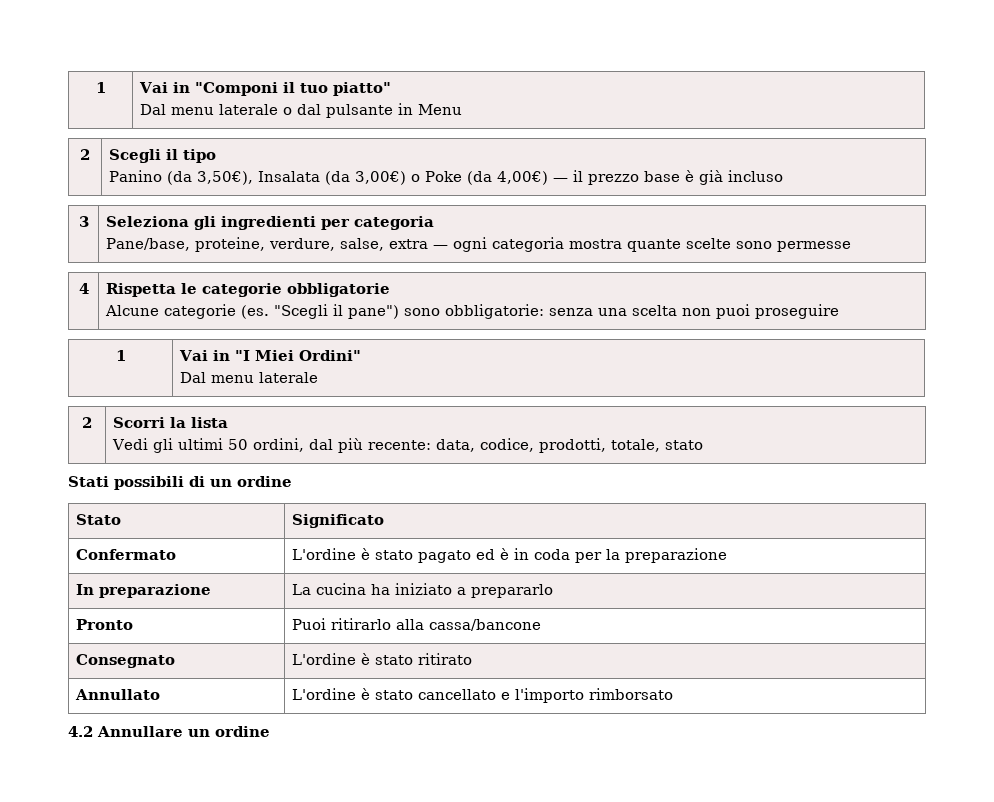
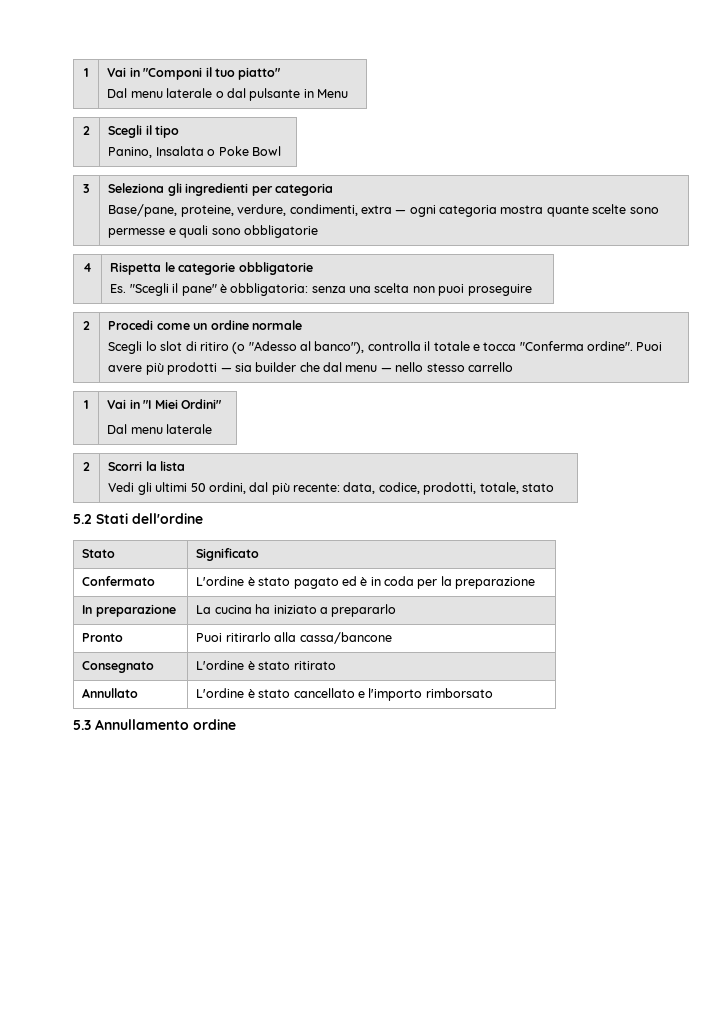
[109,170,784,185] Panino (da 3,50€), Insalata (da 3,00€) o Poke (da 4,00€) — il prezzo base è già incluso -> [108,146,281,158] Panino, Insalata o Poke Bowl
[106,238,191,251] Pane/base, -> [108,204,178,217] Base/pane,
[340,238,385,251] salse, -> [289,204,358,216] condimenti,
(852, 246) none -> [168,225,318,238] e quali sono obbligatorie
[105,304,545,319] Alcune categorie (es. "Scegli il pane") sono obbligatorie: -> [110,283,309,296] Es. "Scegli il pane" è obbligatoria:
(840, 311) none -> [83,321,90,330] [108,320,302,330] [108,341,663,354] [108,362,513,375] // 2 | Procedi come un ordine normale // Scegli lo slot di ritiro (o "Adesso al banco"), controlla il totale e tocca "Conferma ordine". Puoi avere più prodotti — sia builder che dal menu — nello stesso carrello
[68,476,292,490] Stati possibili di un ordine -> [73,513,203,524] 5.2 Stati dell'ordine
[68,726,210,737] 4.2 Annullare un -> [73,719,189,730] 5.3 Annullamento

